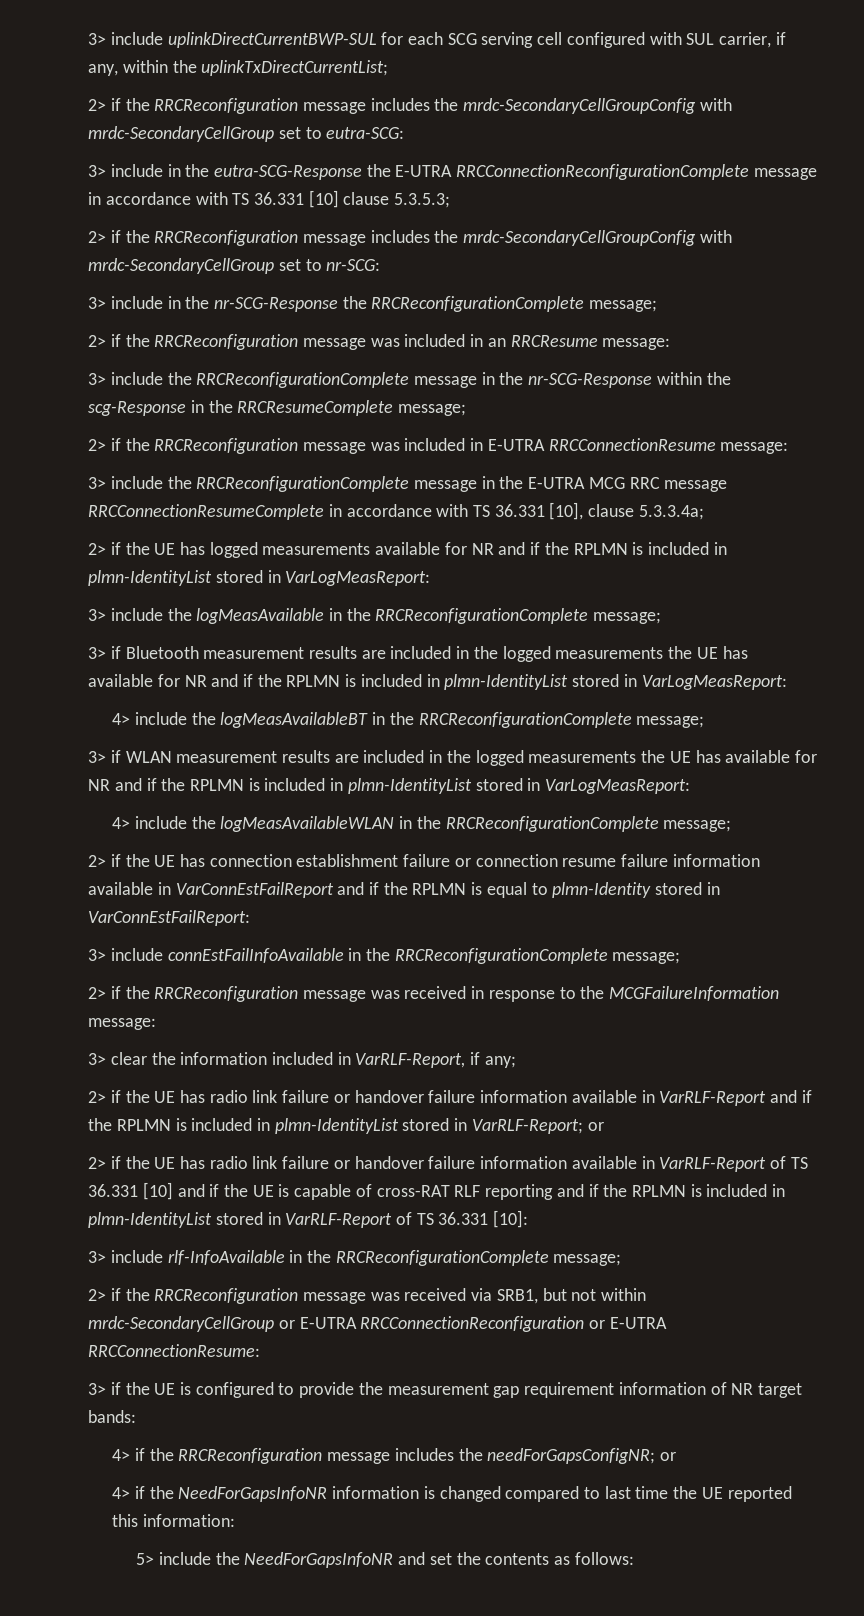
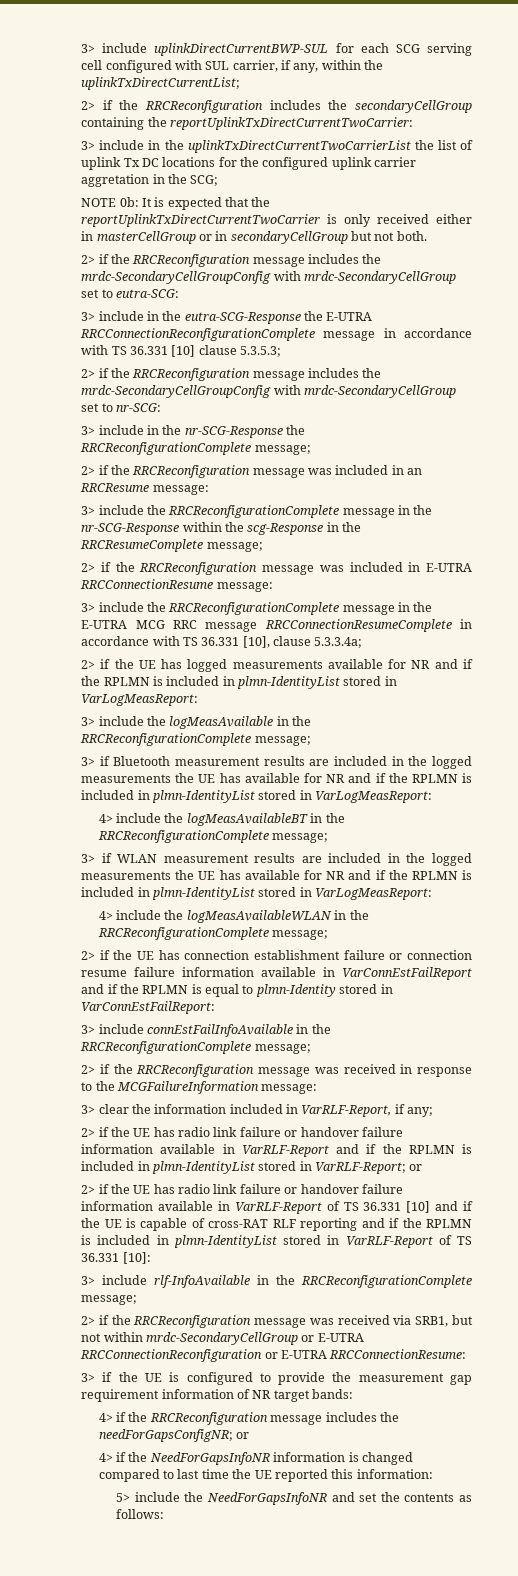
(389, 68) none -> [81,100,472,113] [81,117,413,130] [81,140,473,153] [81,157,417,170] [81,174,219,187] [81,197,271,210] [81,214,472,227] [81,231,427,244] // 2> if the RRCReconfiguration includes the secondaryCellGroup containing the reportUplinkTxDirectCurrentTwoCarrier: // 3> include in the uplinkTxDirectCurrentTwoCarrierList the list of uplink Tx DC locations for the configured uplink carrier aggretation in the SCG; // NOTE 0b: It is expected that the reportUplinkTxDirectCurrentTwoCarrier is only received either in masterCellGroup or in secondaryCellGroup but not both.

